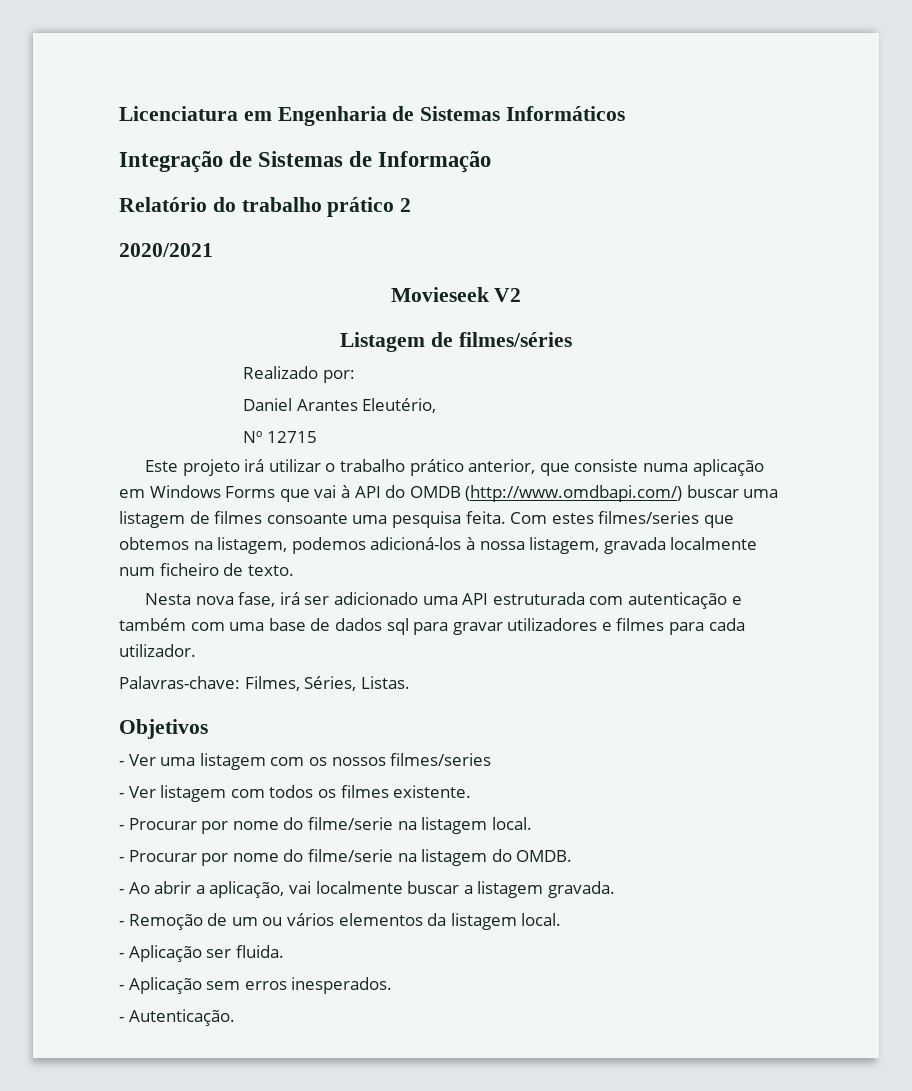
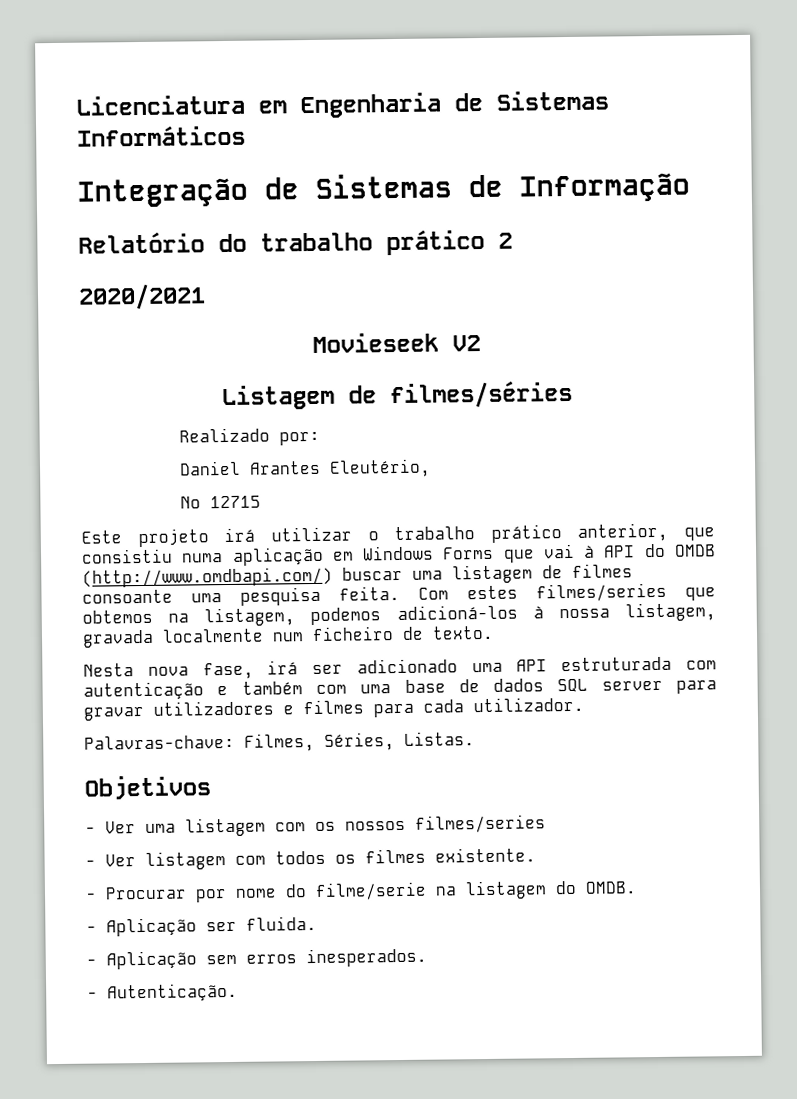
[574,459,639,472] consiste -> [81,548,173,564] consistiu
[386,618,409,635] sql -> [557,678,663,693] SQL server
[119,817,532,834] // - Procurar por nome do filme/serie na listagem local. -> (536, 855) none
[119,881,615,898] [119,913,562,930] // - Ao abrir a aplicação, vai localmente buscar a listagem gravada. // - Remoção de um ou vários elementos da listagem local. -> (637, 887) none

